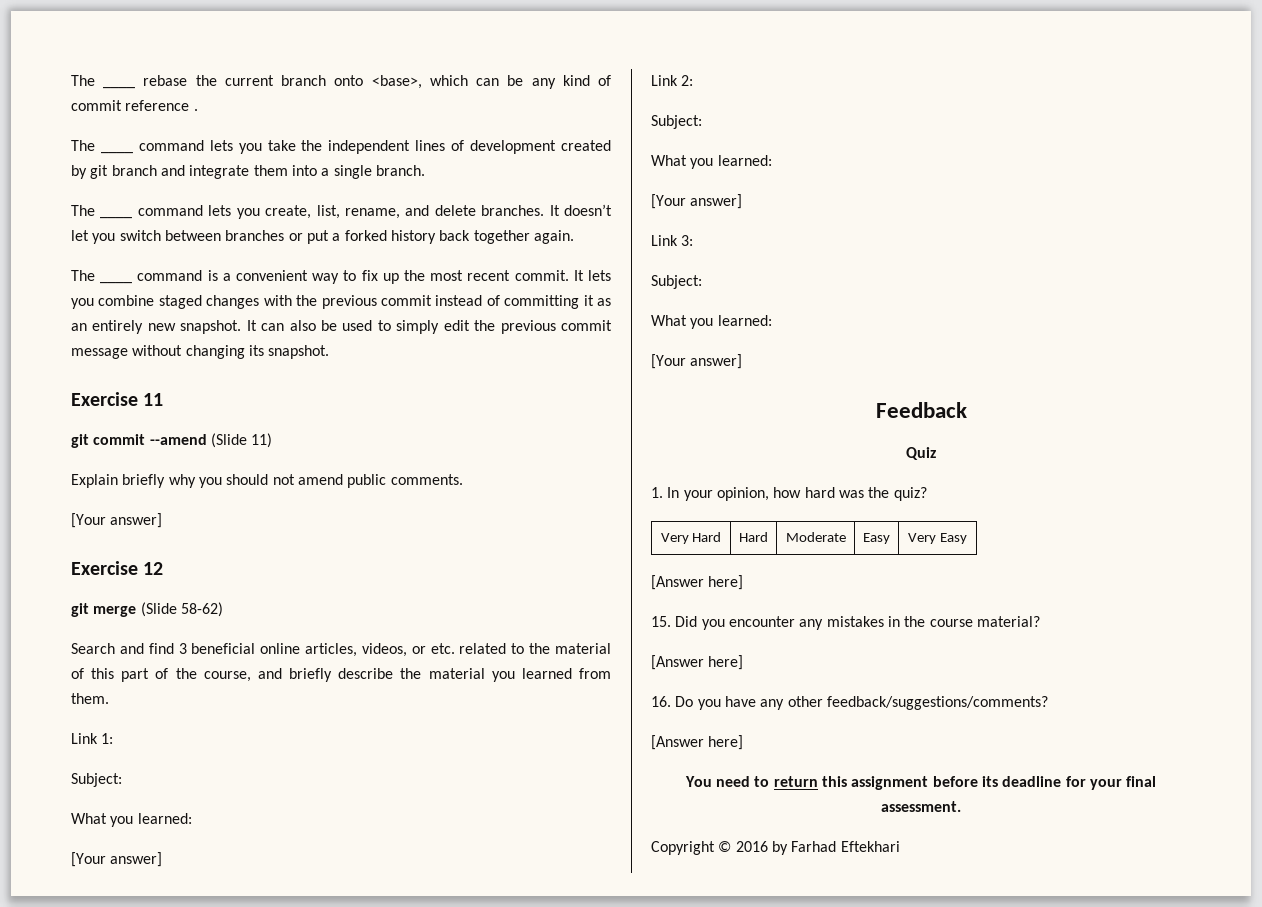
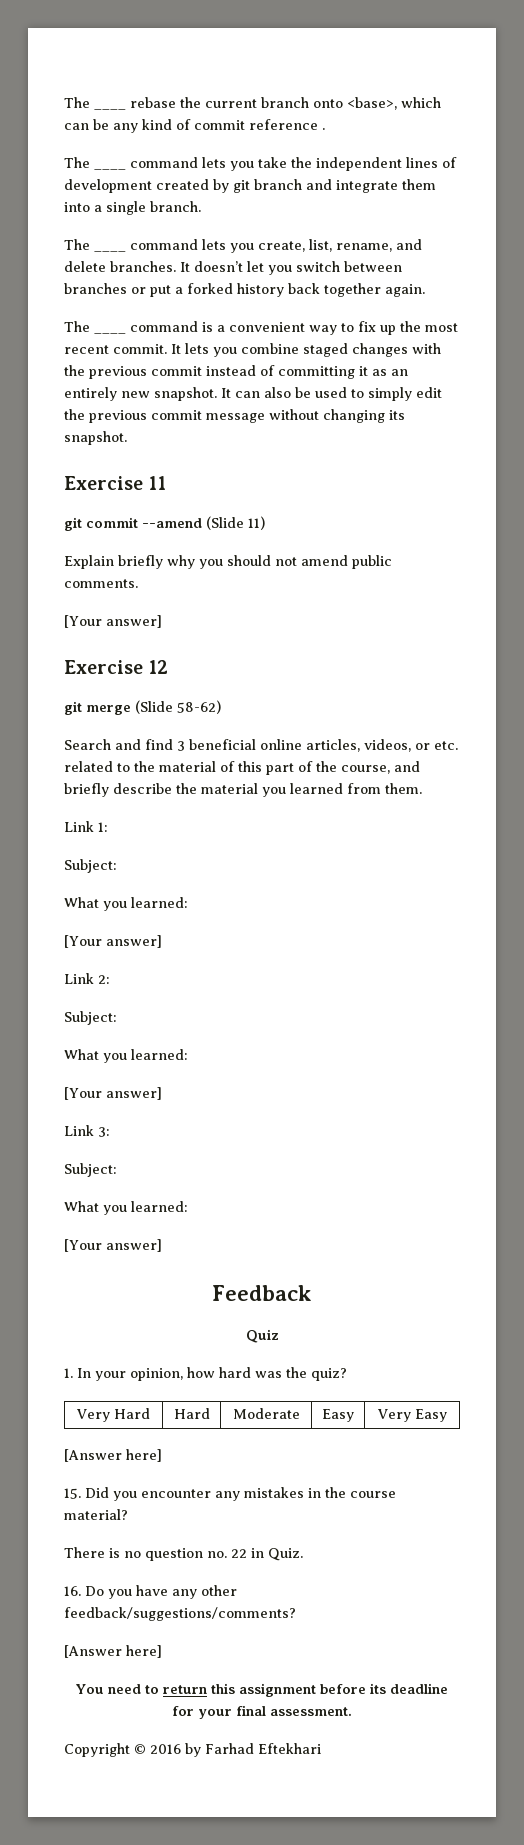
[651,655,744,670] [Answer here] -> [64,1547,303,1561] There is no question no. 22 in Quiz.

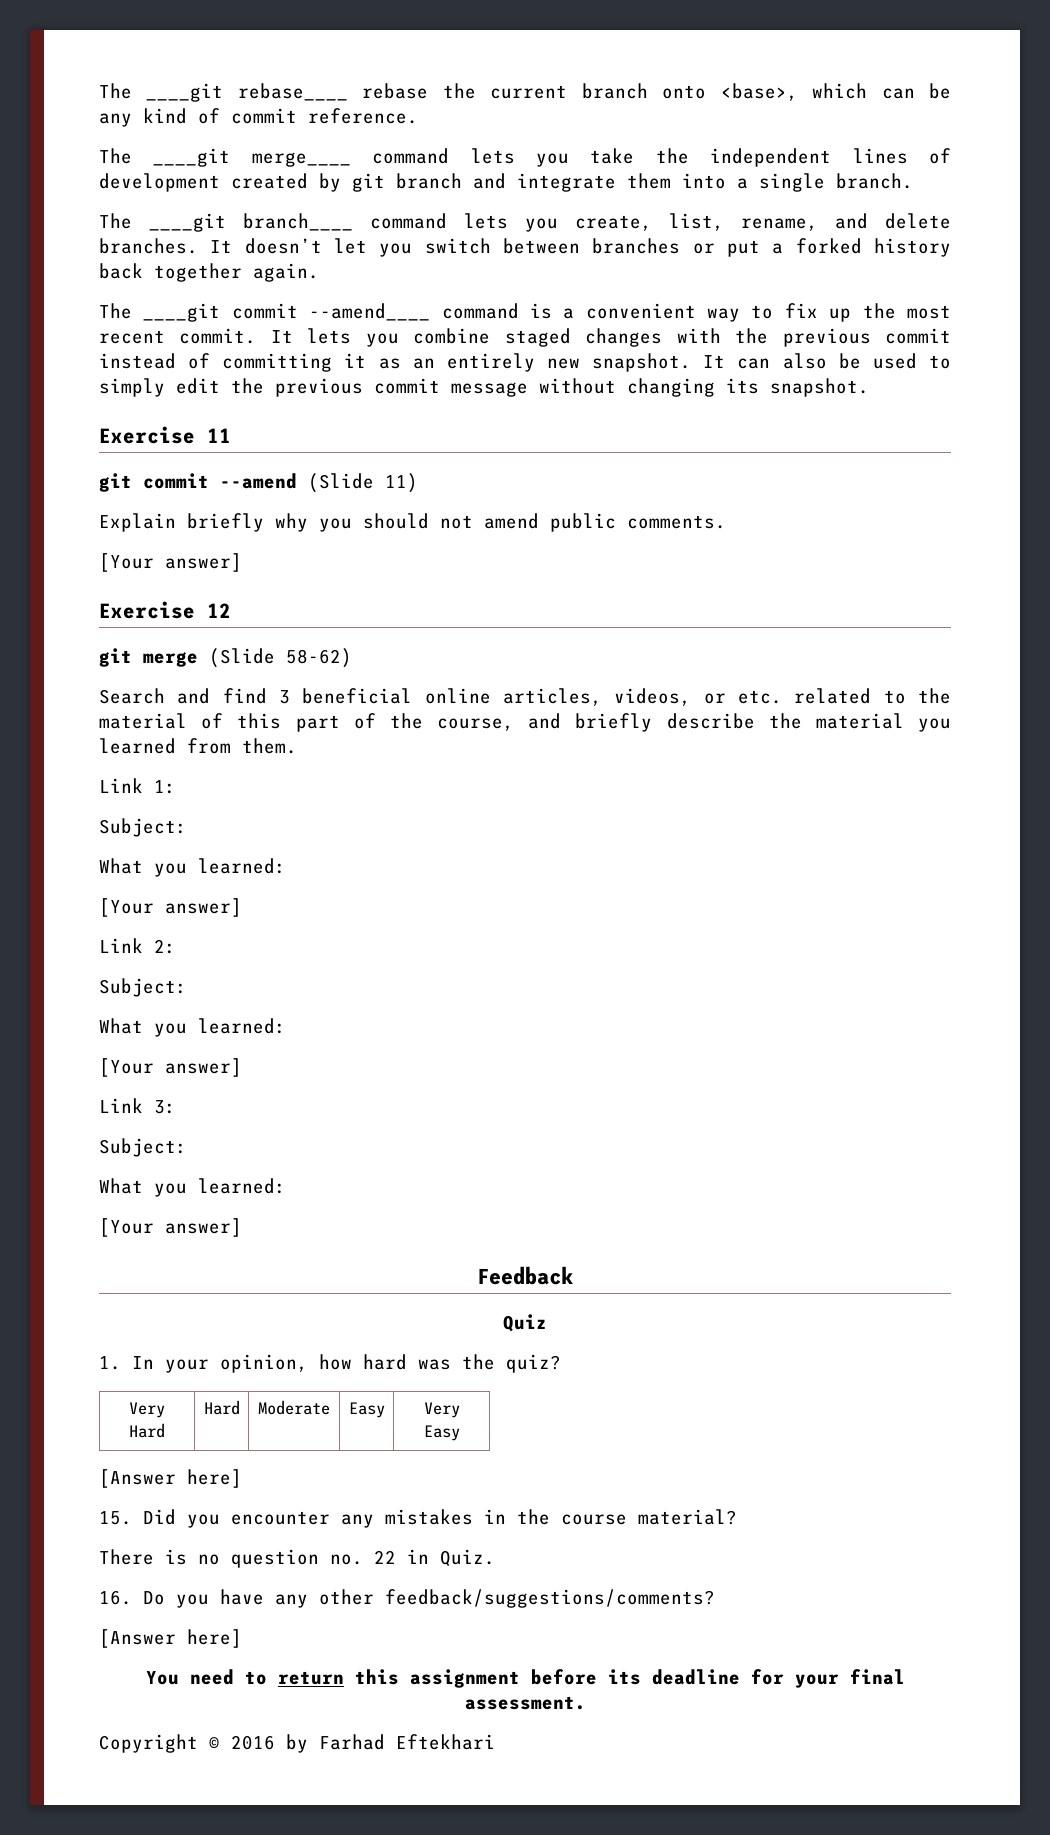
[64,97,90,108] [94,108,126,110] The ____ -> [99,83,348,102] The ____git rebase____
[249,119,325,130] [64,157,90,168] [94,168,126,170] reference . // The ____ -> [308,108,418,124] [99,148,351,167] reference. // The ____git merge____
[94,250,126,252] ____ -> [149,213,353,232] ____git branch____
[94,332,126,334] ____ -> [143,303,431,322] ____git commit --amend____

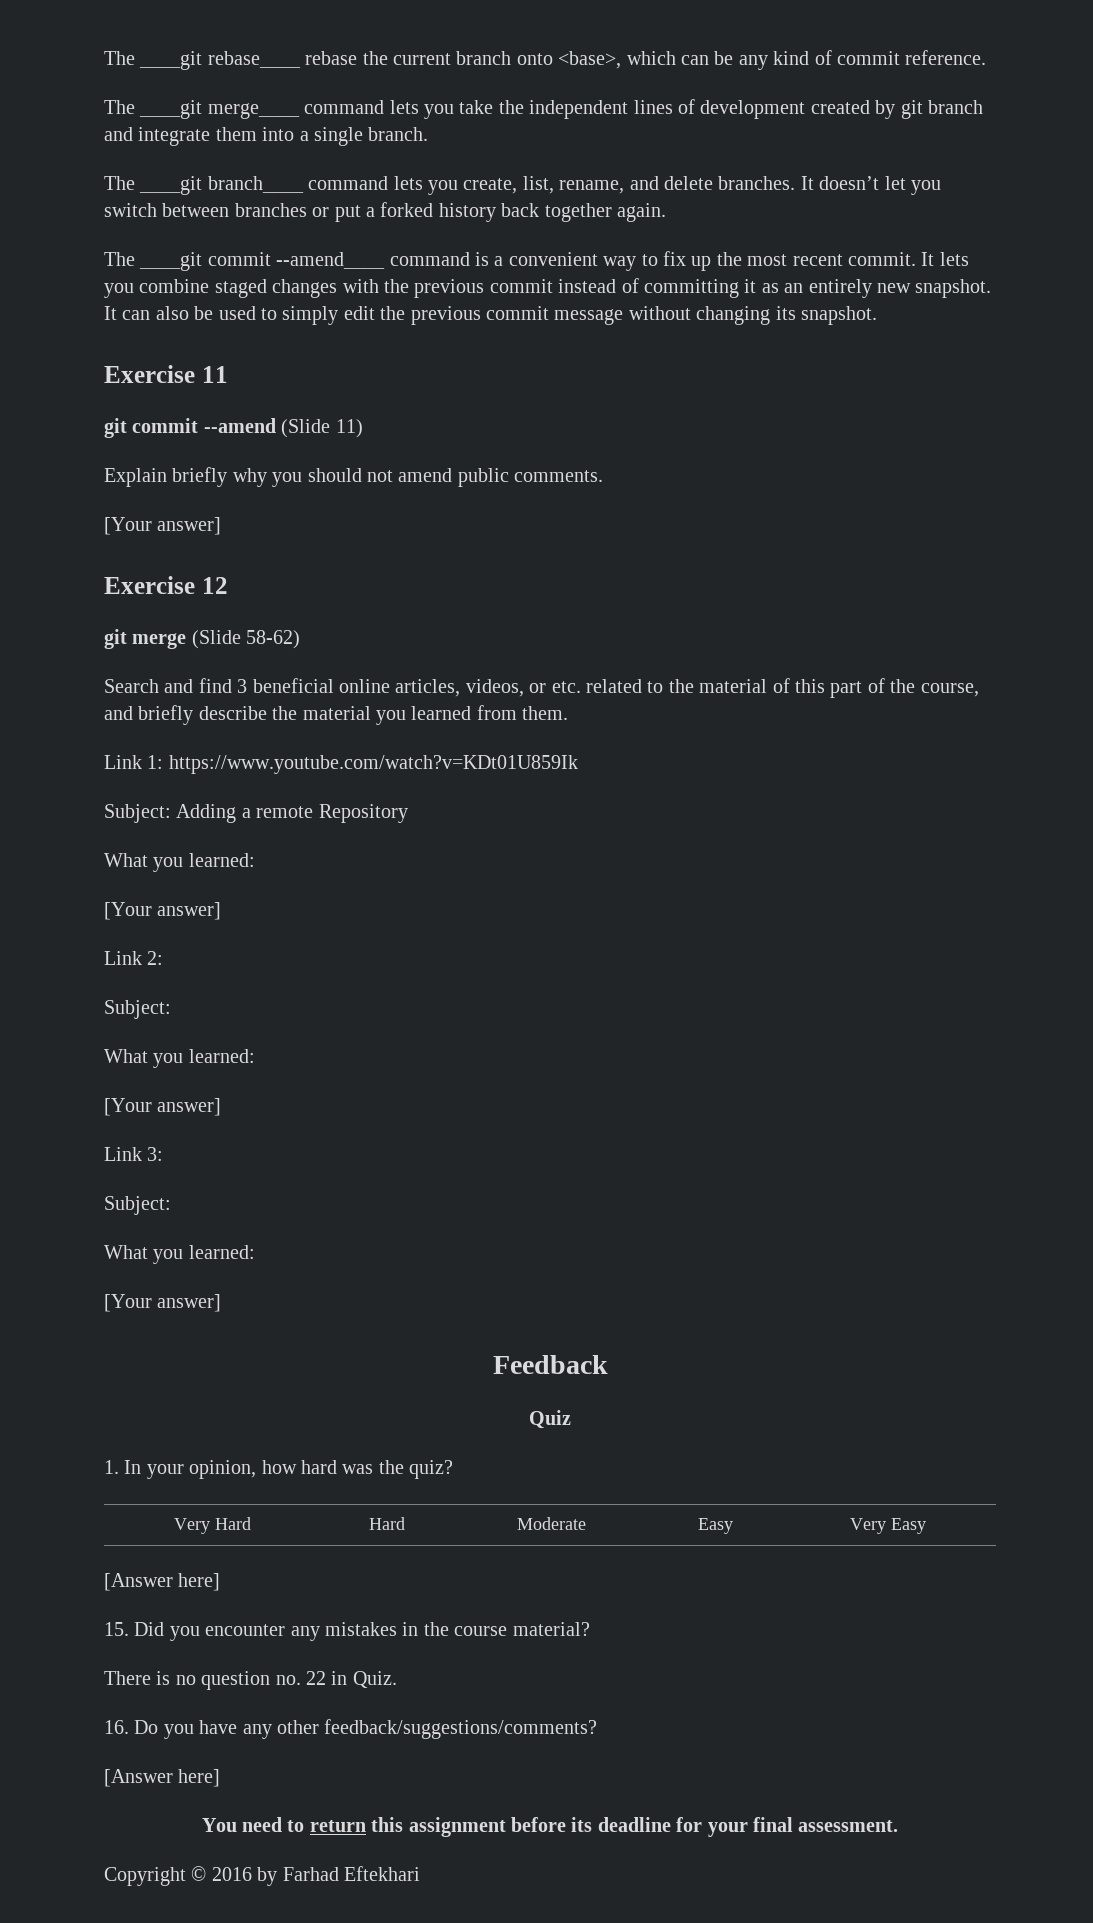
[99,818,187,837] // Subject: -> [168,755,578,774] [104,804,408,823] https://www.youtube.com/watch?v=KDt01U859Ik // Subject: Adding a remote Repository

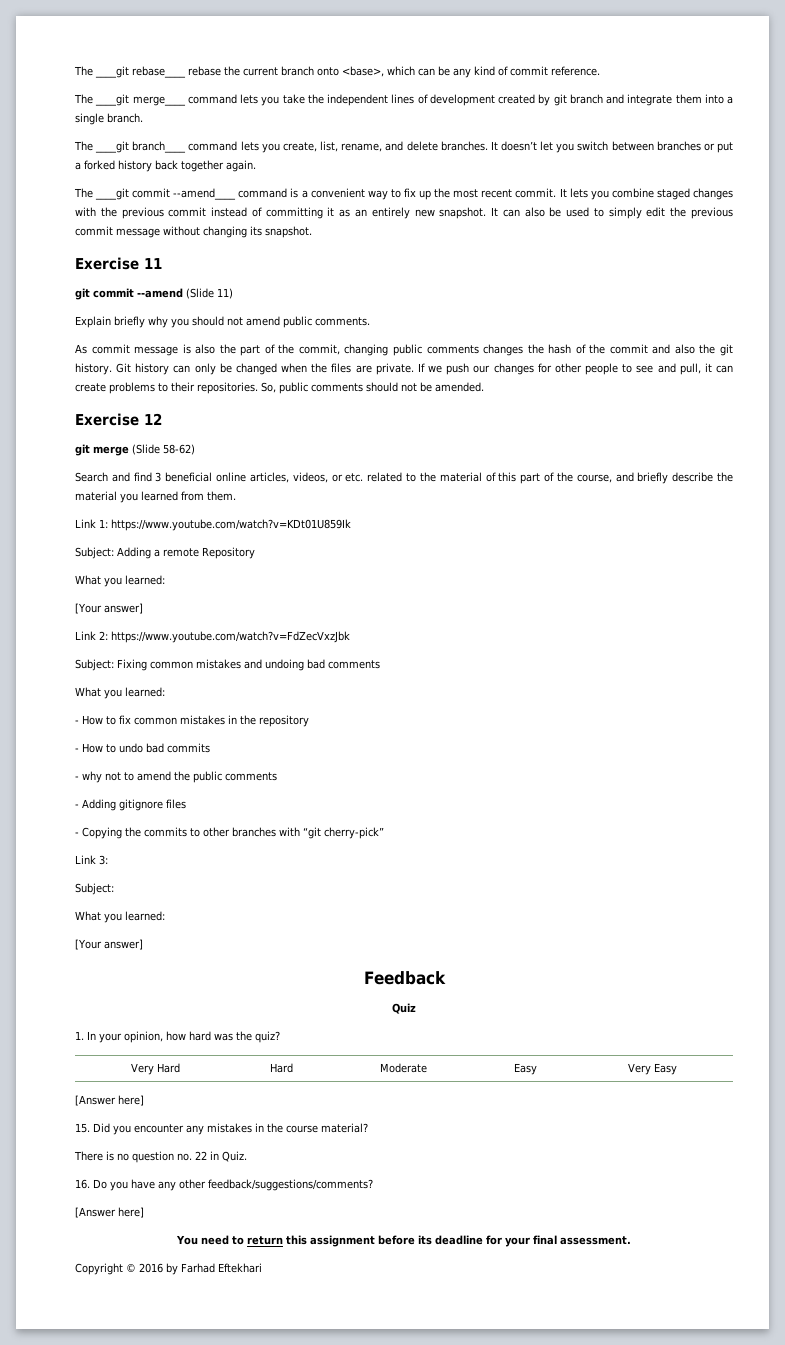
[104,517,222,535] [Your answer] -> [75,344,733,356] [75,363,733,375] [75,382,484,394] As commit message is also the part of the commit, changing public comments changes the hash of the commit and also the git history. Git history can only be changed when the files are private. If we push our changes for other people to see and pull, it can create problems to their repositories. So, public comments should not be amended.
[104,1000,171,1019] [104,1049,255,1068] [104,1098,222,1116] // Subject: // What you learned: // [Your answer] -> [111,631,350,643] [75,659,380,671] [75,687,165,699] [75,715,309,727] [75,743,210,753] [75,771,277,783] [75,799,186,811] [75,827,384,839] https://www.youtube.com/watch?v=FdZecVxzJbk // Subject: Fixing common mistakes and undoing bad comments // What you learned: // - How to fix common mistakes in the repository // - How to undo bad commits // - why not to amend the public comments // - Adding gitignore files // - Copying the commits to other branches with “git cherry-pick”

